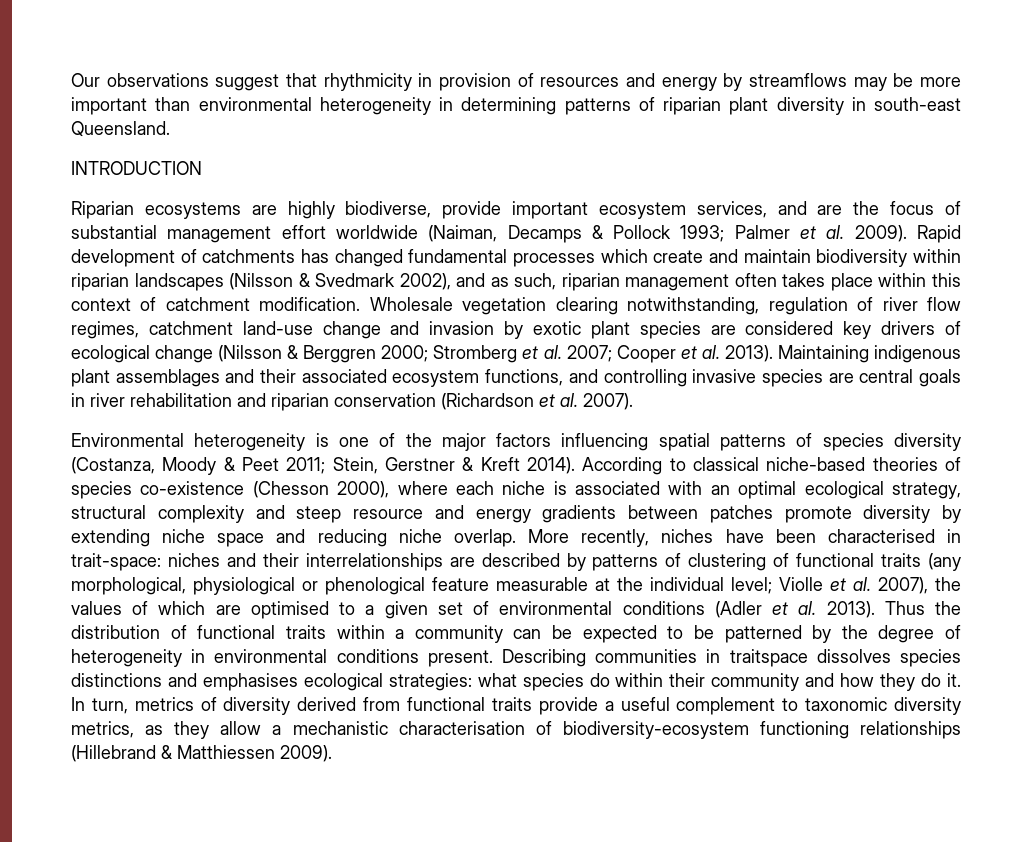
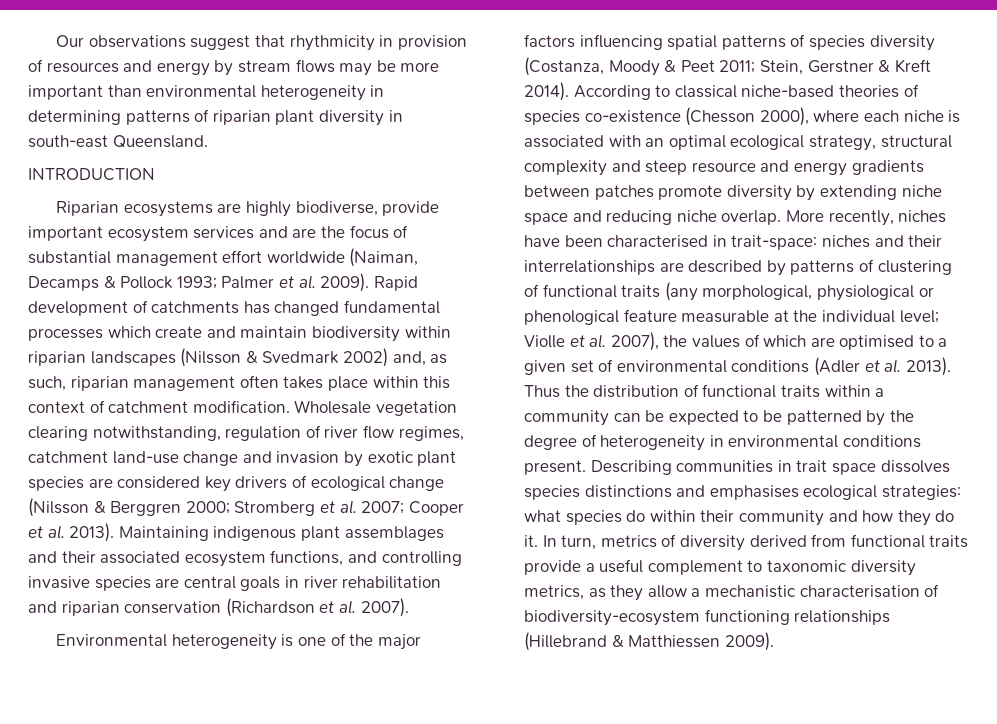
[748,73,847,87] streamflows -> [237,59,335,73] stream flows
[696,201,767,218] services, -> [193,226,255,239] services
[399,273,486,290] 2002), and -> [342,348,426,367] 2002) and,
[729,649,808,667] traitspace -> [796,460,876,475] trait space

